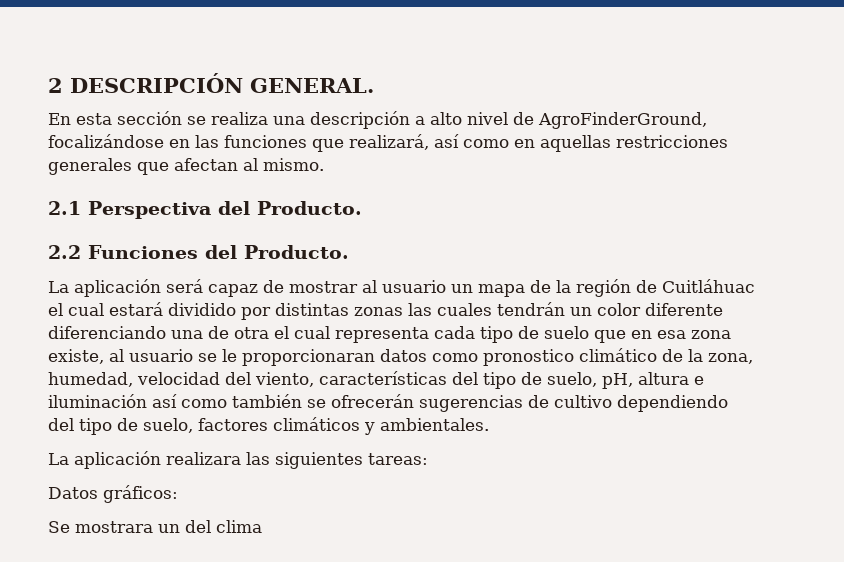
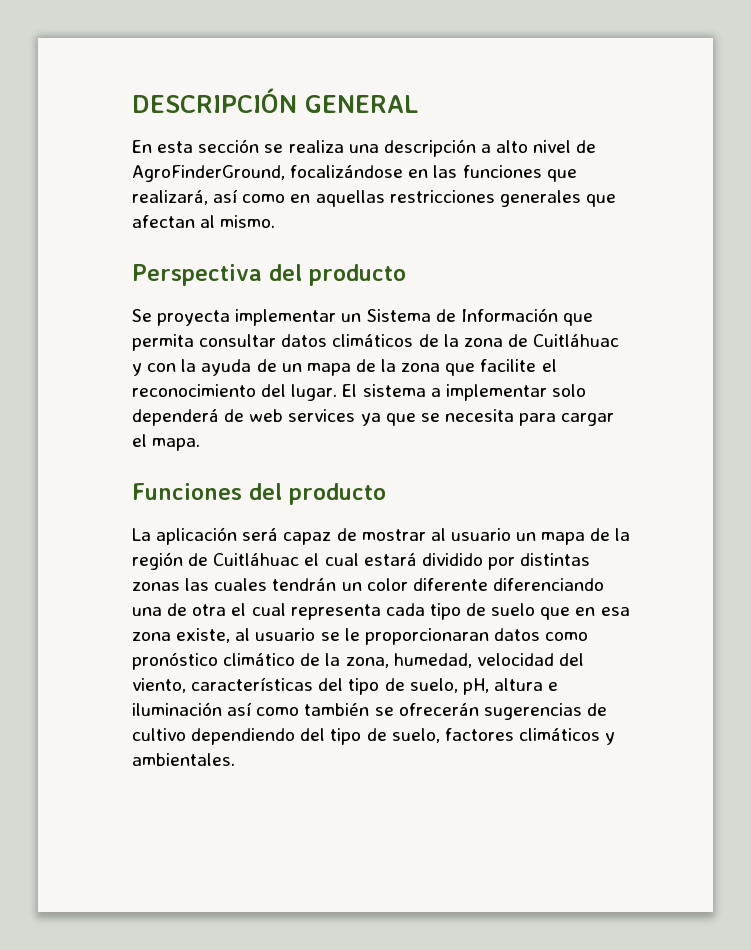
[48,73,374,93] 2 DESCRIPCIÓN GENERAL. -> [132,88,418,113] DESCRIPCIÓN GENERAL
[48,201,81,215] 2.1 -> (276, 221) none
[257,201,362,215] [48,245,81,259] Producto. // 2.2 -> [309,264,406,286] [132,308,593,326] [132,334,620,351] [132,359,557,376] [132,384,586,401] [132,409,615,426] [132,434,201,451] producto // Se proyecta implementar un Sistema de Información que permita consultar datos climáticos de la zona de Cuitláhuac y con la ayuda de un mapa de la zona que facilite el reconocimiento del lugar. El sistema a implementar solo dependerá de web services ya que se necesita para cargar el mapa. //
[244,245,349,259] Producto. -> [289,483,386,505] producto
[483,349,574,366] pronostico -> [132,652,218,670] pronóstico
[48,451,428,469] [48,485,178,503] [48,520,262,533] // La aplicación realizara las siguientes tareas: // Datos gráficos: // Se mostrara un del clima -> (235, 759) none

